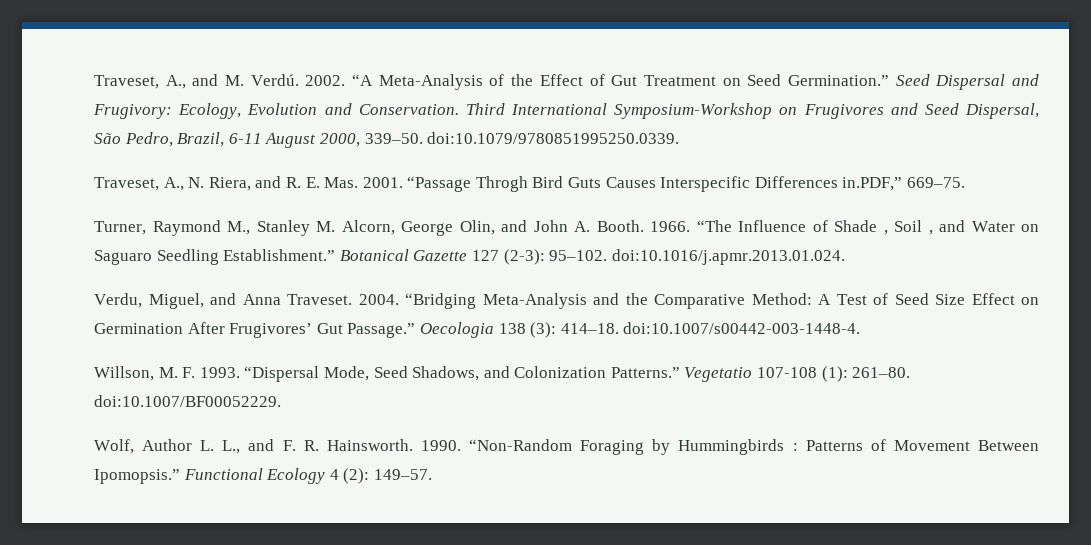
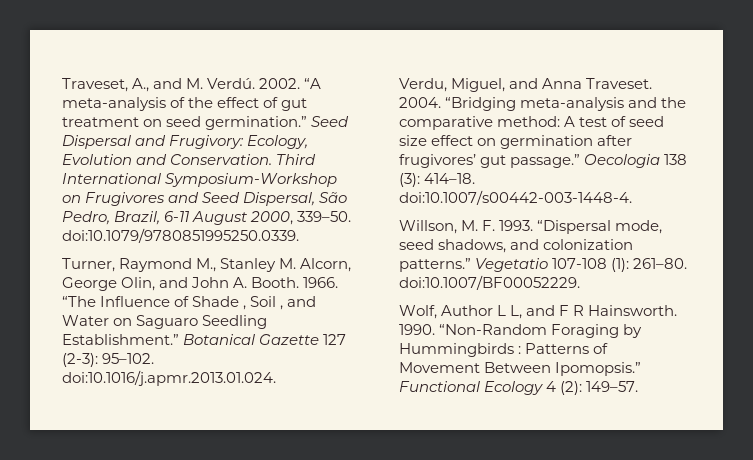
[378,74,483,90] Meta-Analysis -> [62,97,166,111] meta-analysis
[539,74,889,86] Effect of Gut Treatment on Seed Germination.” -> [217,97,308,111] [62,116,308,130] effect of gut treatment on seed germination.”
[94,176,966,192] // Traveset, A., N. Riera, and R. E. Mas. 2001. “Passage Throgh Bird Guts Causes Interspecific Differences in.PDF,” 669–75. -> (299, 235) none
[482,293,587,309] Meta-Analysis -> [520,97,625,111] meta-analysis
[654,293,1039,309] [94,322,416,338] Comparative Method: A Test of Seed Size Effect on Germination After Frugivores’ Gut Passage.” -> [399,116,665,130] [399,135,633,149] [399,154,581,168] comparative method: A test of seed size effect on germination after frugivores’ gut passage.”
[323,366,680,381] Mode, Seed Shadows, and Colonization Patterns.” -> [615,220,663,234] [399,239,634,253] [399,258,471,272] mode, seed shadows, and colonization patterns.”
[200,439,319,454] L. L., and F. R. -> [497,305,585,319] L L, and F R

